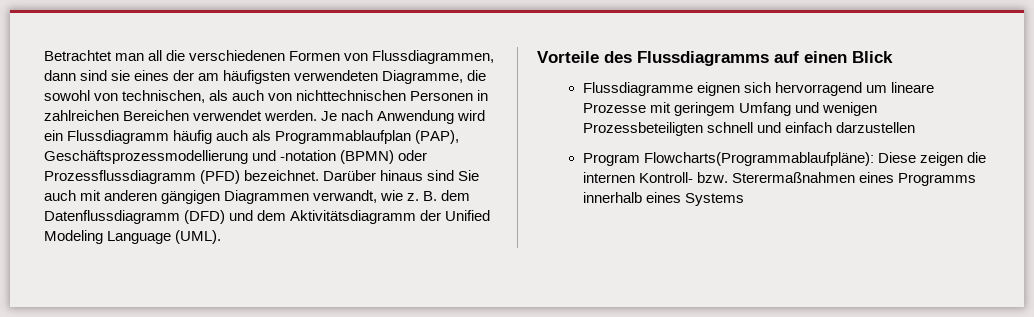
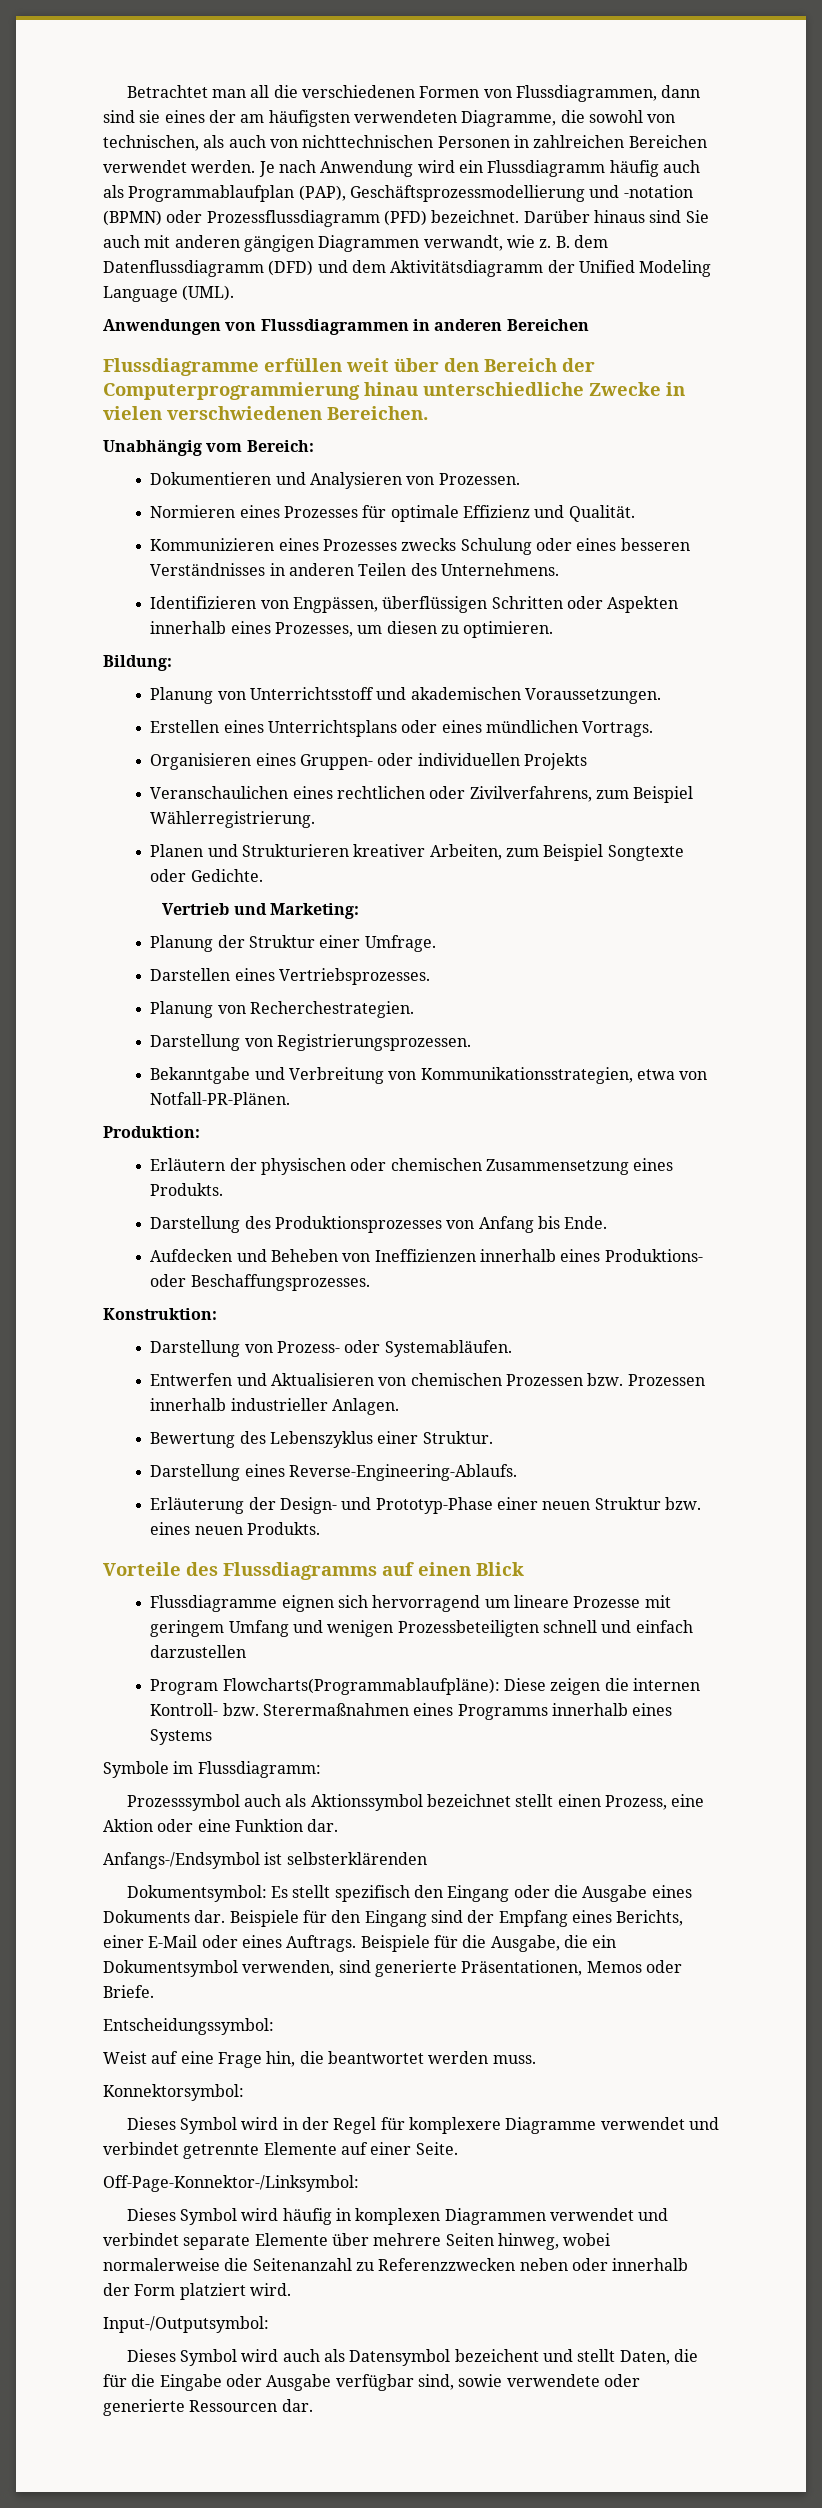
(222, 237) none -> [103,319,589,335] [103,358,595,376] [103,382,685,400] [103,406,428,420] [103,439,314,456] [150,472,520,489] [150,505,635,522] [150,538,690,555] [150,563,559,576] [150,596,679,613] [150,621,554,638] [103,655,172,671] [150,687,661,704] [150,720,654,737] [150,753,587,770] [150,786,694,803] [150,811,316,828] [150,844,684,861] [150,869,263,882] [162,903,360,919] [150,935,436,952] [150,968,430,985] [150,1001,414,1018] [150,1034,471,1051] [150,1067,708,1084] [150,1092,291,1105] [103,1126,200,1138] [150,1158,674,1175] [150,1183,224,1196] [150,1216,608,1233] [150,1249,703,1262] [150,1274,370,1291] [103,1308,217,1320] [150,1340,512,1357] [150,1373,705,1386] [150,1398,399,1415] [150,1431,493,1448] [150,1464,517,1481] [150,1497,701,1514] [150,1522,320,1535] // Anwendungen von Flussdiagrammen in anderen Bereichen // Flussdiagramme erfüllen weit über den Bereich der Computerprogrammierung hinau unterschiedliche Zwecke in vielen verschwiedenen Bereichen. // Unabhängig vom Bereich: // Dokumentieren und Analysieren von Prozessen. // Normieren eines Prozesses für optimale Effizienz und Qualität. // Kommunizieren eines Prozesses zwecks Schulung oder eines besseren Verständnisses in anderen Teilen des Unternehmens. // Identifizieren von Engpässen, überflüssigen Schritten oder Aspekten innerhalb eines Prozesses, um diesen zu optimieren. // Bildung: // Planung von Unterrichtsstoff und akademischen Voraussetzungen. // Erstellen eines Unterrichtsplans oder eines mündlichen Vortrags. // Organisieren eines Gruppen- oder individuellen Projekts // Veranschaulichen eines rechtlichen oder Zivilverfahrens, zum Beispiel Wählerregistrierung. // Planen und Strukturieren kreativer Arbeiten, zum Beispiel Songtexte oder Gedichte. // Vertrieb und Marketing: // Planung der Struktur einer Umfrage. // Darstellen eines Vertriebsprozesses. // Planung von Recherchestrategien. // Darstellung von Registrierungsprozessen. // Bekanntgabe und Verbreitung von Kommunikationsstrategien, etwa von Notfall-PR-Plänen. // Produktion: // Erläutern der physischen oder chemischen Zusammensetzung eines Produkts. // Darstellung des Produktionsprozesses von Anfang bis Ende. // Aufdecken und Beheben von Ineffizienzen innerhalb eines Produktions- oder Beschaffungsprozesses. // Konstruktion: // Darstellung von Prozess- oder Systemabläufen. // Entwerfen und Aktualisieren von chemischen Prozessen bzw. Prozessen innerhalb industrieller Anlagen. // Bewertung des Lebenszyklus einer Struktur. // Darstellung eines Reverse-Engineering-Ablaufs. // Erläuterung der Design- und Prototyp-Phase einer neuen Struktur bzw. eines neuen Produkts.
(745, 199) none -> [103,1761,321,1778] [126,1794,705,1811] [103,1819,339,1832] [103,1852,427,1869] [126,1885,692,1902] [103,1910,684,1927] [103,1935,617,1952] [103,1960,682,1977] [103,1985,154,1998] [103,2018,274,2035] [103,2051,536,2068] [103,2084,244,2101] [126,2117,719,2134] [103,2142,458,2159] [103,2175,359,2192] [126,2208,669,2225] [103,2233,611,2250] [103,2258,689,2271] [103,2283,291,2300] [103,2316,269,2333] [126,2349,698,2366] [103,2374,640,2391] [103,2399,313,2416] // Symbole im Flussdiagramm: // Prozesssymbol auch als Aktionssymbol bezeichnet stellt einen Prozess, eine Aktion oder eine Funktion dar. // Anfangs-/Endsymbol ist selbsterklärenden // Dokumentsymbol: Es stellt spezifisch den Eingang oder die Ausgabe eines Dokuments dar. Beispiele für den Eingang sind der Empfang eines Berichts, einer E-Mail oder eines Auftrags. Beispiele für die Ausgabe, die ein Dokumentsymbol verwenden, sind generierte Präsentationen, Memos oder Briefe. // Entscheidungssymbol: // Weist auf eine Frage hin, die beantwortet werden muss. // Konnektorsymbol: // Dieses Symbol wird in der Regel für komplexere Diagramme verwendet und verbindet getrennte Elemente auf einer Seite. // Off-Page-Konnektor-/Linksymbol: // Dieses Symbol wird häufig in komplexen Diagrammen verwendet und verbindet separate Elemente über mehrere Seiten hinweg, wobei normalerweise die Seitenanzahl zu Referenzzwecken neben oder innerhalb der Form platziert wird. // Input-/Outputsymbol: // Dieses Symbol wird auch als Datensymbol bezeichent und stellt Daten, die für die Eingabe oder Ausgabe verfügbar sind, sowie verwendete oder generierte Ressourcen dar.

